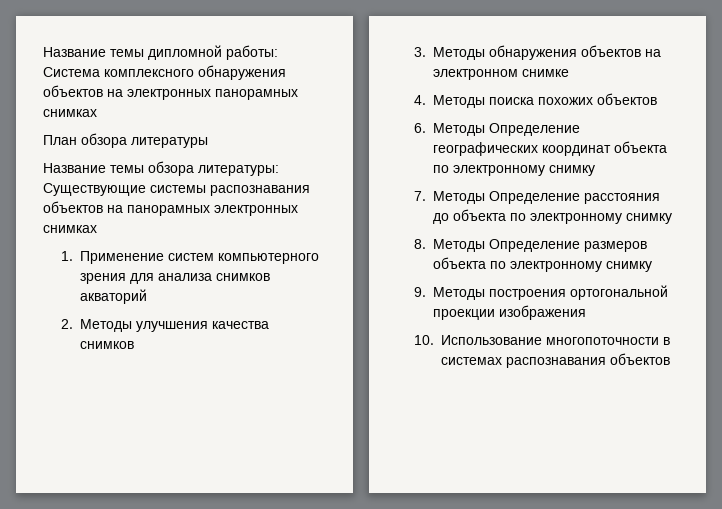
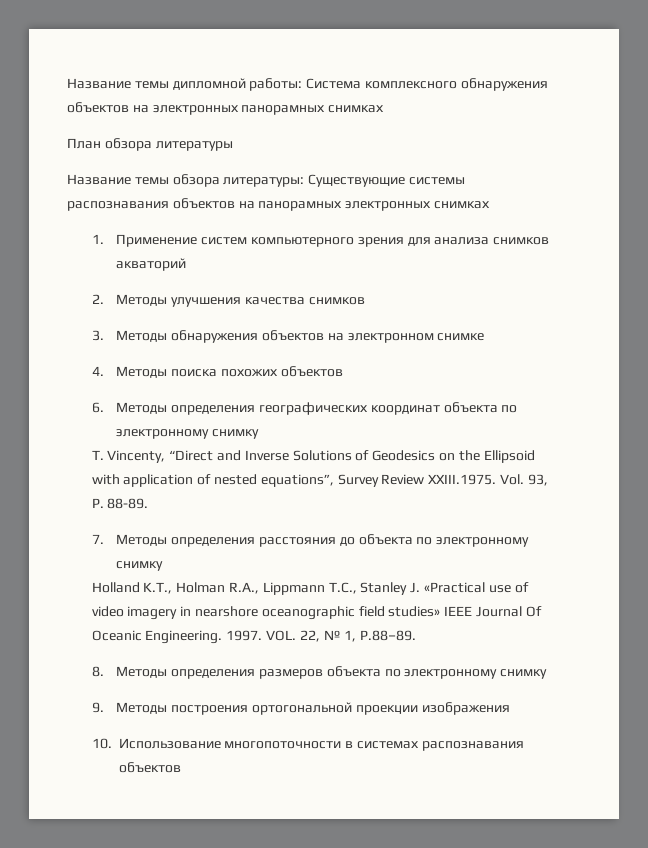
[489,123,581,136] Определение -> [171,405,256,415] определения
(596, 170) none -> [91,450,535,463] [91,474,548,487] [91,498,149,509] // T. Vincenty, “Direct and Inverse Solutions of Geodesics on the Ellipsoid with application of nested equations”, Survey Review XXIII.1975. Vol. 93, P. 88-89.
[489,191,581,204] Определение -> [171,537,256,547] определения
(673, 218) none -> [91,582,529,595] [91,606,542,620] [91,630,417,644] // Holland K.T., Holman R.A., Lippmann T.C., Stanley J. «Practical use of video imagery in nearshore oceanographic field studies» IEEE Journal Of Oceanic Engineering. 1997. VOL. 22, № 1, P.88–89.
[489,239,581,252] Определение -> [171,669,256,679] определения

